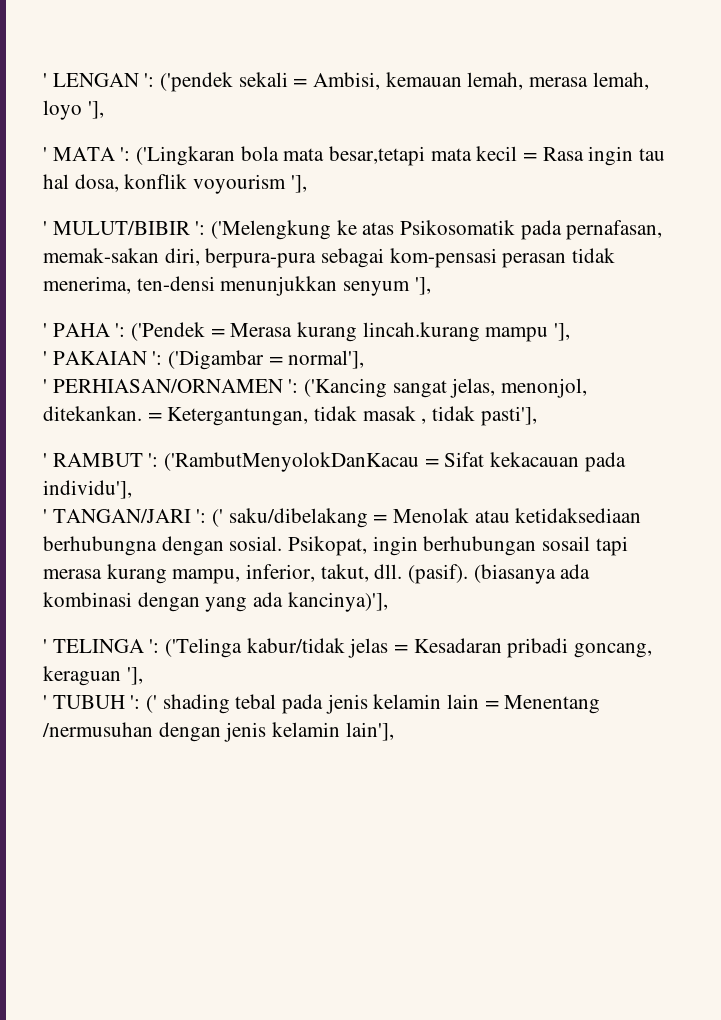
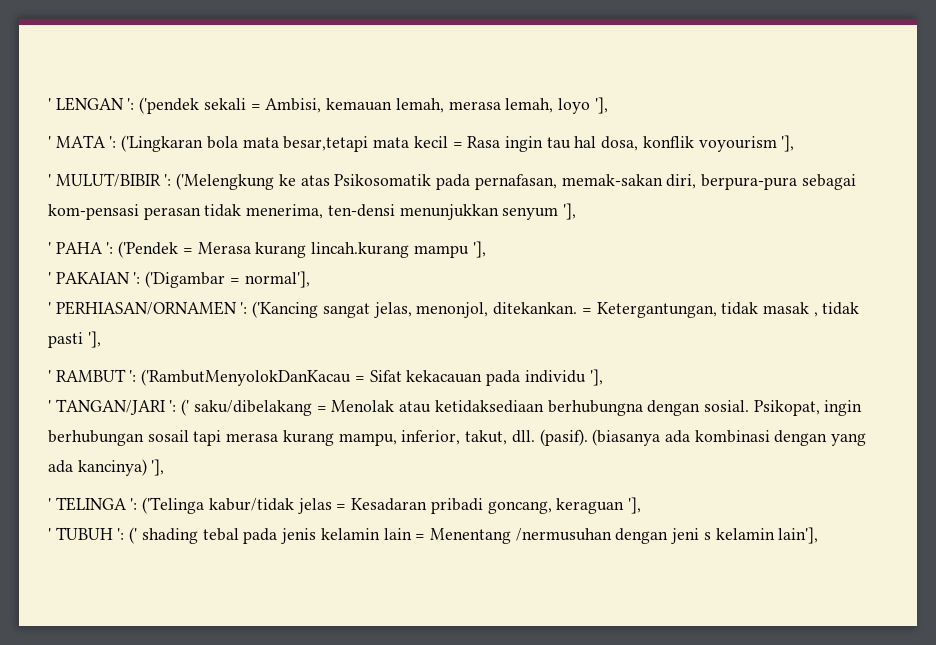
[480,406,537,426] pasti'], -> [48,331,101,348] pasti '],
[43,480,132,499] individu'], -> [524,369,603,386] individu '],
[287,592,388,612] kancinya)'], -> [77,459,165,476] kancinya) '],
[224,722,267,742] jenis -> [671,528,711,544] jeni s

